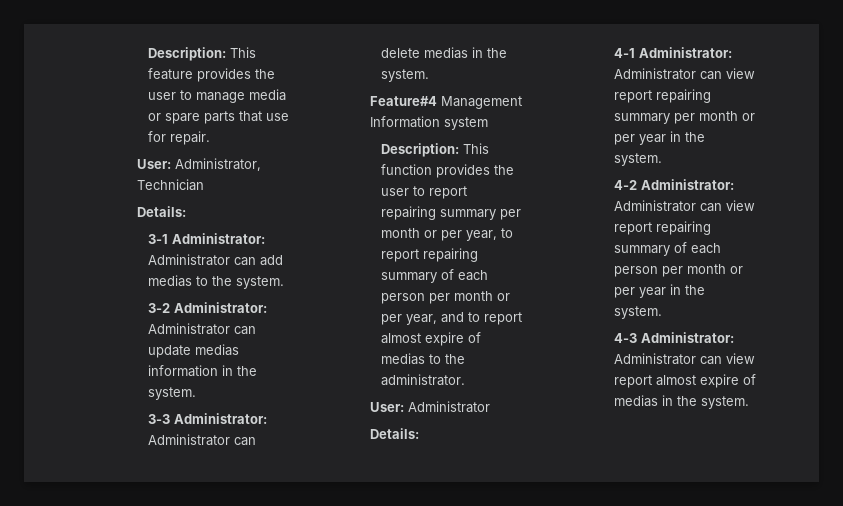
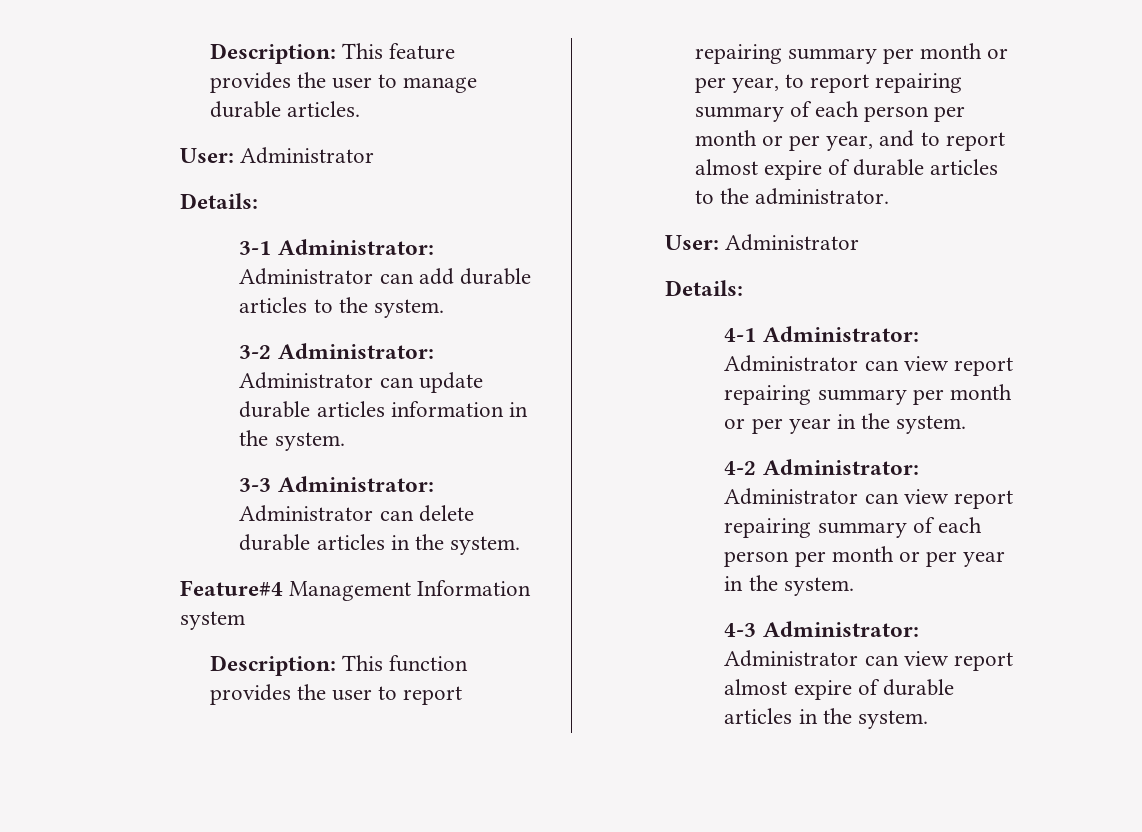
[248,89,286,101] [147,111,289,124] [147,131,210,145] [136,158,261,171] [136,179,204,191] media or spare parts that use for repair. // User: Administrator, Technician -> [209,101,360,118] [179,147,374,164] durable articles. // User: Administrator
[147,275,192,287] medias -> [460,268,532,285] [239,297,308,313] durable articles
[194,344,239,356] medias -> [239,401,385,418] durable articles
[423,47,468,59] medias -> [239,534,385,551] durable articles
[380,353,425,365] medias -> [853,159,999,176] durable articles
[613,395,658,407] medias -> [883,679,955,696] [724,708,793,724] durable articles

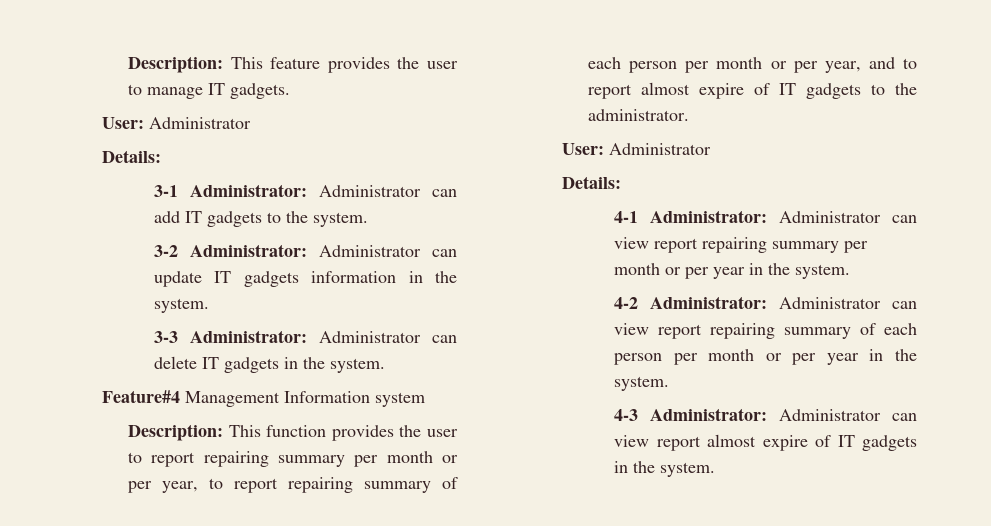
[209,101,360,118] durable articles. -> [207,83,290,99] IT gadgets.
[460,268,532,285] [239,297,308,313] durable articles -> [184,211,262,227] IT gadgets
[239,401,385,418] durable articles -> [214,271,299,287] IT gadgets
[239,534,385,551] durable articles -> [201,357,279,373] IT gadgets
[853,159,999,176] durable articles -> [778,83,861,99] IT gadgets
[883,679,955,696] [724,708,793,724] durable articles -> [837,435,917,451] IT gadgets

